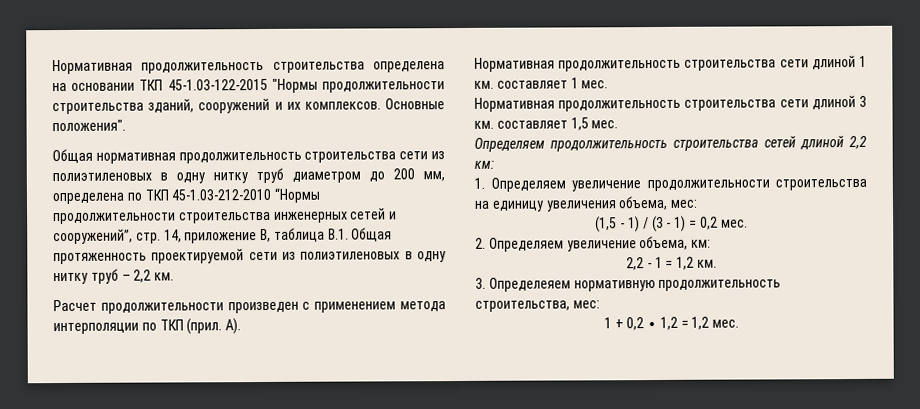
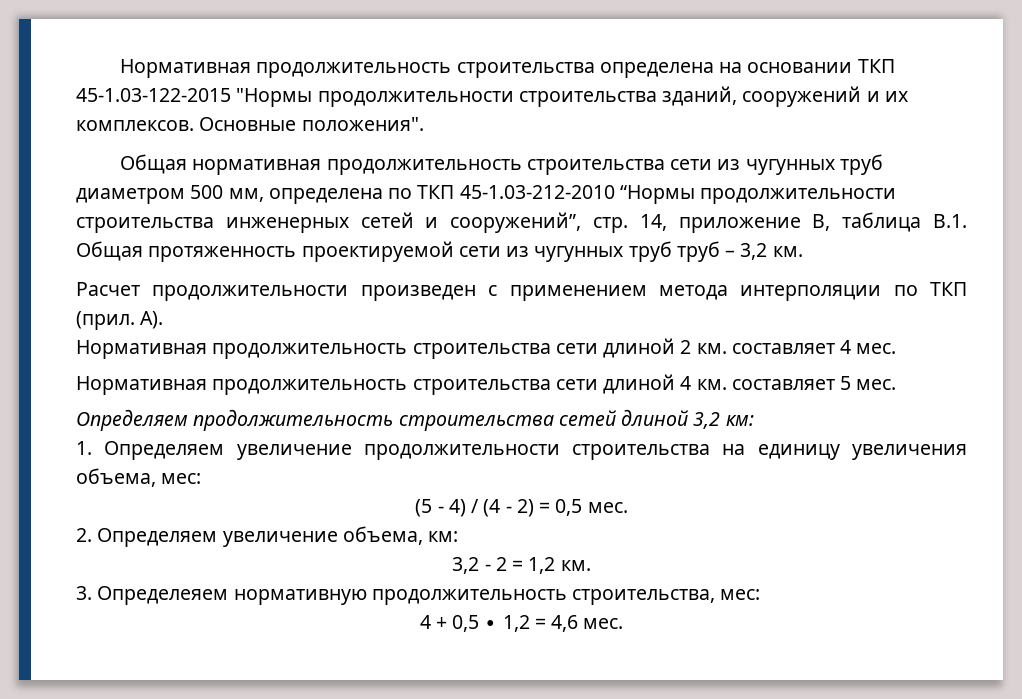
[52,167,415,184] полиэтиленовых в одну нитку труб диаметром до 200 -> [745,154,883,175] [76,185,224,204] чугунных труб диаметром 500
[300,251,446,263] [53,272,88,285] полиэтиленовых в одну нитку -> [534,241,672,262] чугунных труб
[133,269,152,283] 2,2 -> [740,243,768,260] 3,2
[859,55,867,67] [474,77,579,89] 1 км. составляет 1 -> [680,340,852,354] 2 км. составляет 4
[859,95,867,107] [474,117,589,131] 3 км. составляет 1,5 -> [680,376,852,390] 4 км. составляет 5
[849,135,867,150] 2,2 -> [693,412,721,429] 3,2
[595,215,718,233] (1,5 - 1) / (3 - 1) = 0,2 -> [415,499,583,517] (5 - 4) / (4 - 2) = 0,5
[626,256,663,271] 2,2 - 1 -> [452,557,507,574] 3,2 - 2
[603,317,645,331] 1 + 0,2 -> [419,615,480,632] 4 + 0,5
[691,316,710,330] 1,2 -> [551,615,579,632] 4,6

